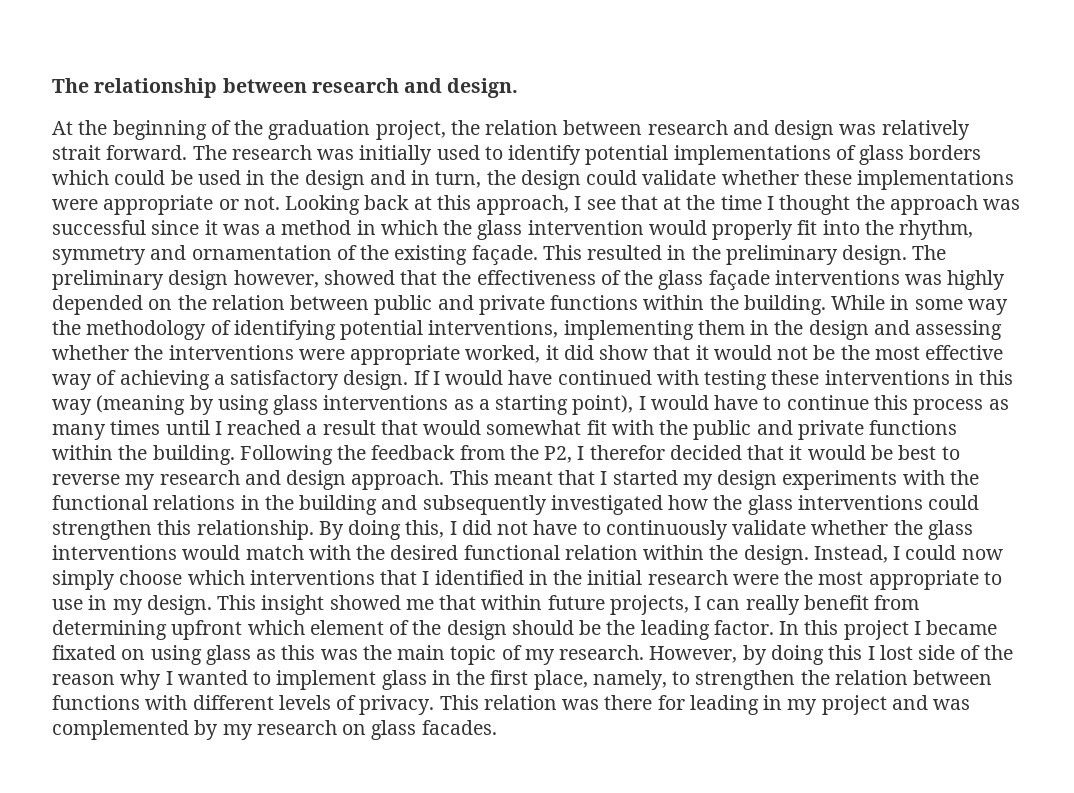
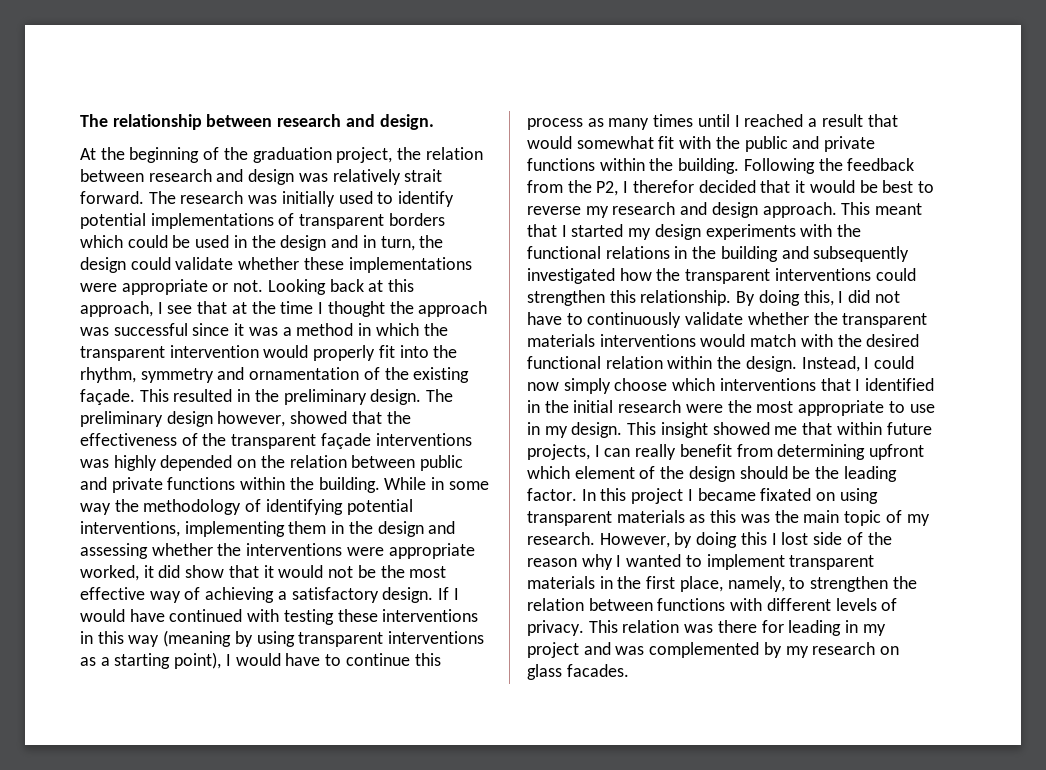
[859,145,905,165] glass -> [299,214,385,229] transparent
[477,220,523,240] glass -> [80,346,165,361] transparent
[658,270,704,290] glass -> [231,434,317,449] transparent
[273,395,319,415] glass -> [298,632,384,647] transparent
[747,495,793,515] glass -> [685,269,771,284] transparent
[927,520,973,540] glass -> [842,313,928,328] [527,334,595,347] transparent materials
[205,645,251,665] glass -> [527,510,685,526] transparent materials
[381,670,427,690] glass -> [789,555,875,570] [527,576,595,589] transparent materials

